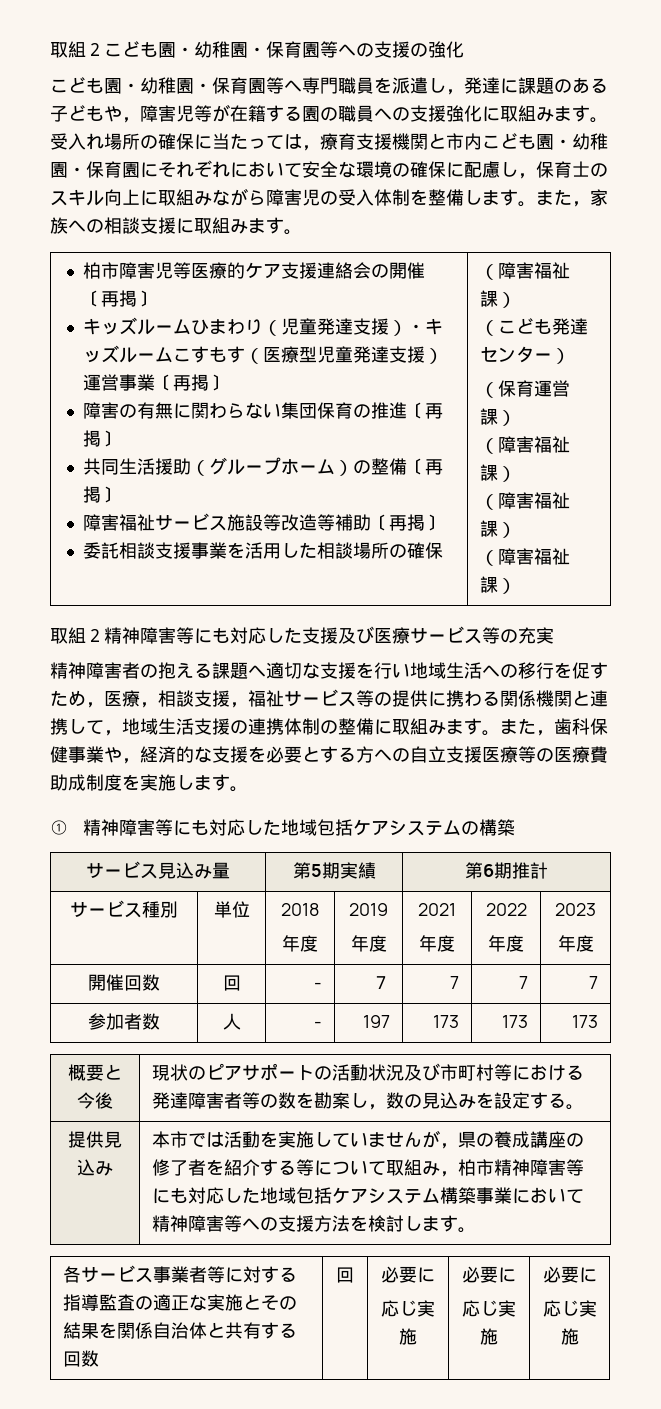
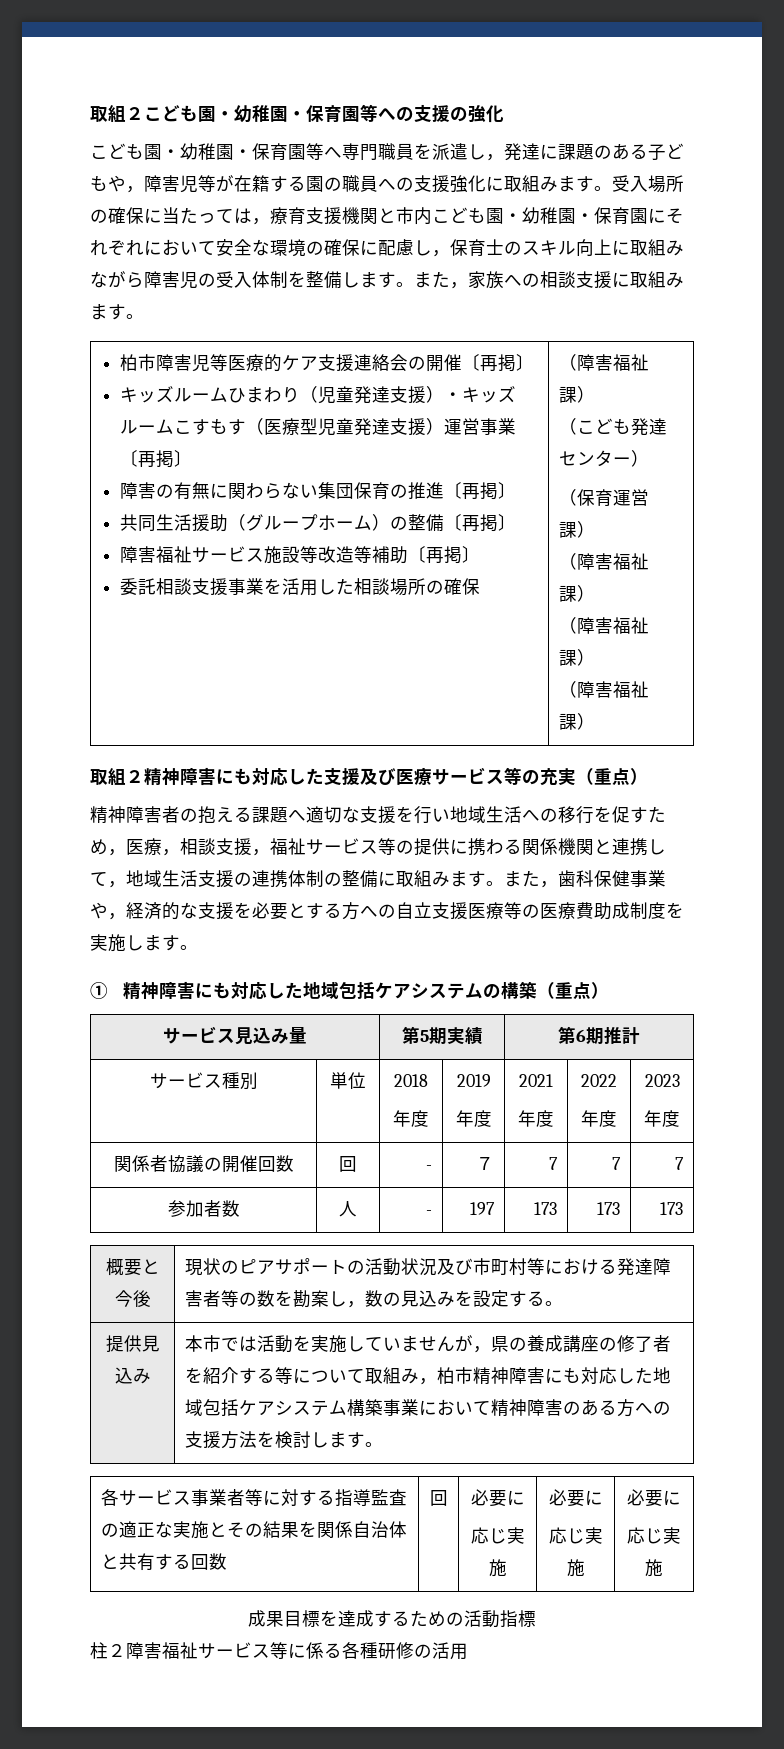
[86,133,104,150] れ -> (648, 184) none
[176,627,194,644] 等 -> (216, 776) none
(554, 635) none -> [576,768,648,785] （重点）
[154,819,173,836] 等 -> (196, 990) none
(515, 827) none -> [537,982,610,999] （重点）
(594, 943) none -> [113,1155,222,1173] 関係者協議の
[566,1159,585,1176] 等 -> (545, 1375) none
[224,1215,243,1232] 等 -> [562,1399,635,1417] のある方
(579, 1336) none -> [248,1610,536,1628] [90,1642,468,1660] // 成果目標を達成するための活動指標 // 柱２障害福祉サービス等に係る各種研修の活用

